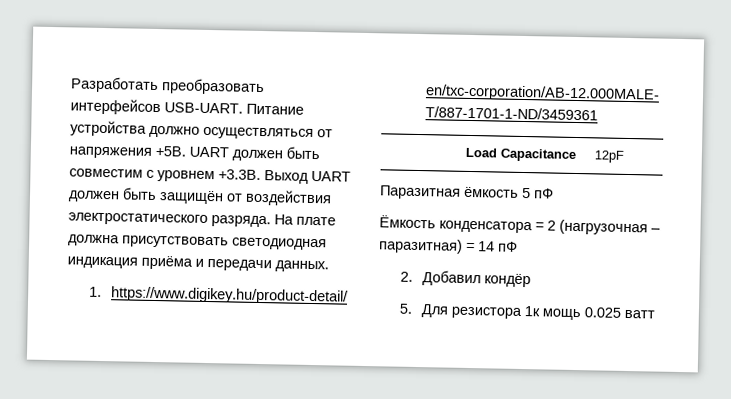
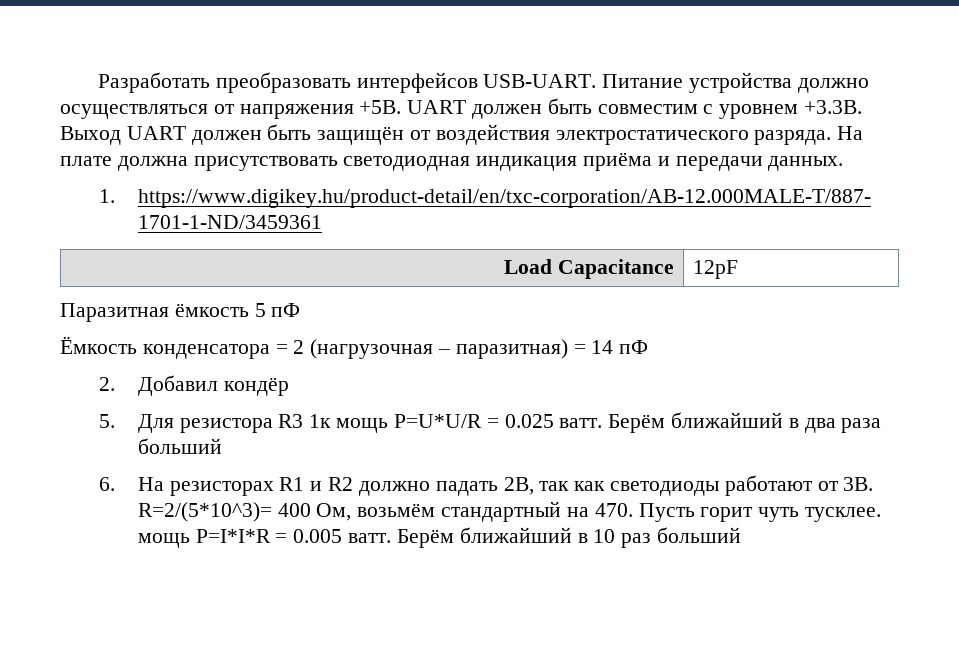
(522, 312) none -> [278,414,304,428] R3
[583,307,655,319] 0.025 ватт -> [393,412,882,433] [137,438,222,454] [98,475,874,496] [137,501,881,522] [137,527,741,548] P=U*U/R = 0.025 ватт. Берём ближайший в два раза больший // 6. На резисторах R1 и R2 должно падать 2В, так как светодиоды работают от 3В. R=2/(5*10^3)= 400 Ом, возьмём стандартный на 470. Пусть горит чуть тусклее. мощь P=I*I*R = 0.005 ватт. Берём ближайший в 10 раз больший

